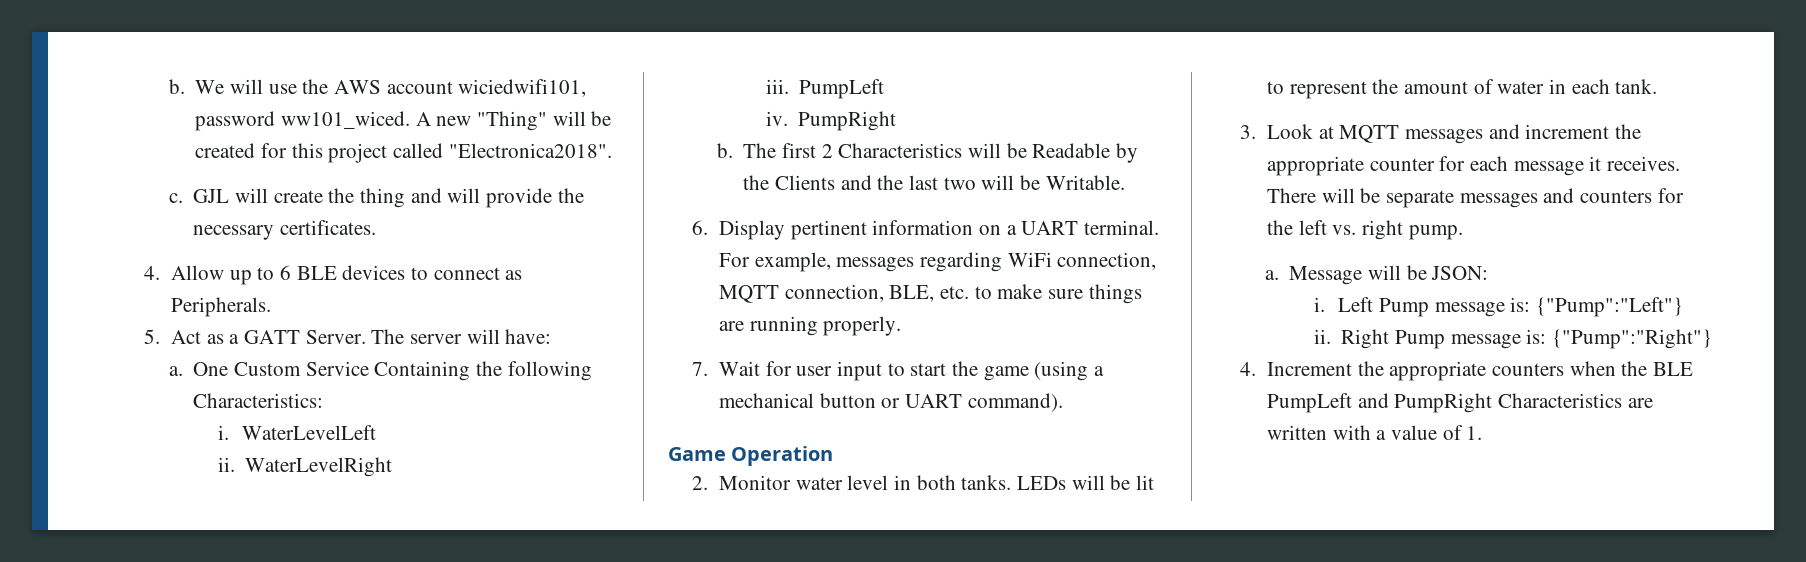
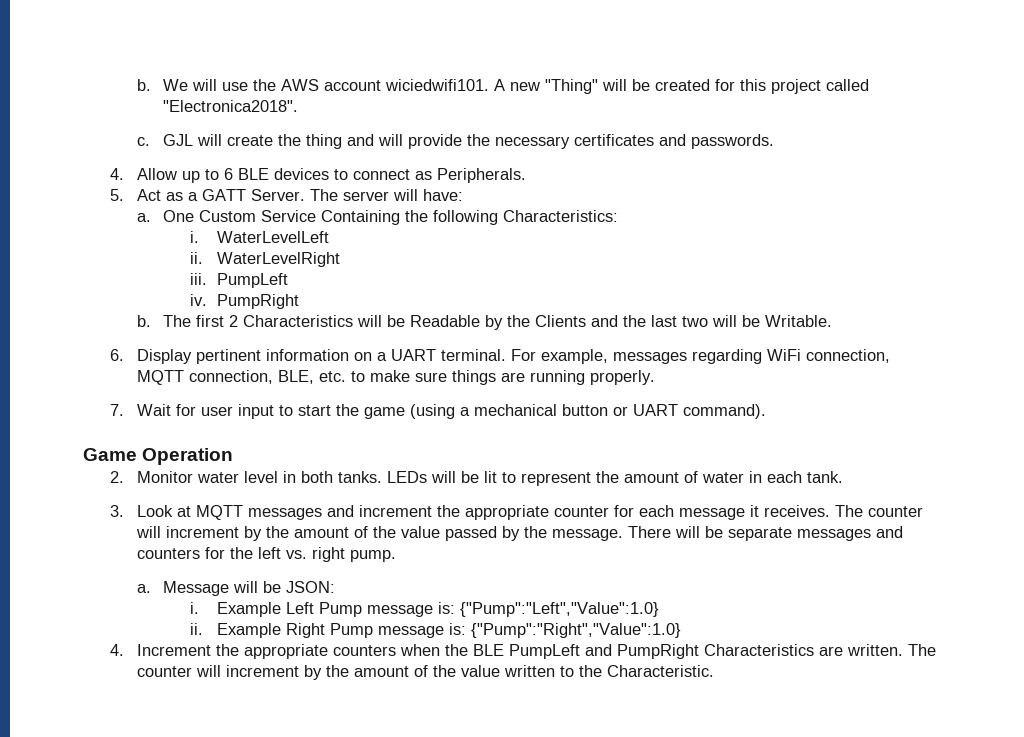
[458,79,587,97] [195,111,411,131] wiciedwifi101, password ww101_wiced. -> [385,79,490,91] wiciedwifi101.
[280,220,377,235] certificates. -> [574,134,775,149] certificates and passwords.
(1680, 163) none -> [834,505,923,517] [135,526,623,541] The counter will increment by the amount of the value passed by the message.
(1325, 304) none -> [216,602,281,617] Example
[1535,297,1683,317] [1313,329,1331,344] {"Pump":"Left"} // ii. -> [459,602,659,617] [190,623,281,638] {"Pump":"Left","Value":1.0} // ii. Example
[1552,329,1713,349] {"Pump":"Right"} -> [470,623,681,638] {"Pump":"Right","Value":1.0}
[1266,425,1483,440] written with a value of 1. -> [846,644,936,656] [136,665,714,680] written. The counter will increment by the amount of the value written to the Characteristic.

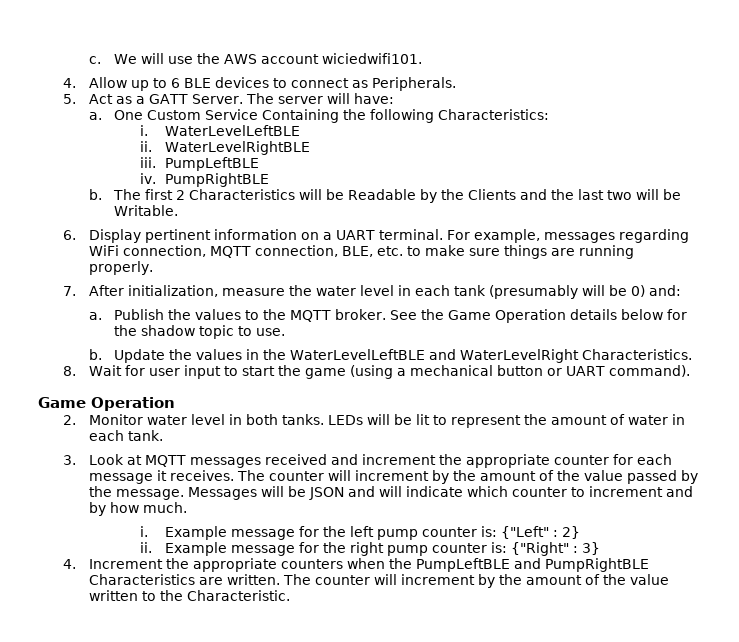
[136,79,151,91] b. -> [88,56,101,64] c.
[494,79,870,94] [163,100,299,112] [136,134,775,149] A new "Thing" will be created for this project called "Electronica2018". // c. GJL will create the thing and will provide the necessary certificates and passwords. -> (423, 58) none
[216,231,329,243] [190,252,340,267] WaterLevelLeft // ii. WaterLevelRight -> [165,125,301,136] [139,141,311,155] WaterLevelLeftBLE // ii. WaterLevelRightBLE
[216,273,288,288] PumpLeft -> [165,157,260,171] PumpLeftBLE
[216,294,299,309] PumpRight -> [165,173,270,187] PumpRightBLE
(124, 410) none -> [88,285,681,299] [88,309,688,323] [114,325,286,339] [88,349,693,363] [63,366,77,376] After initialization, measure the water level in each tank (presumably will be 0) and: // a. Publish the values to the MQTT broker. See the Game Operation details below for the shadow topic to use. // b. Update the values in the WaterLevelLeftBLE and WaterLevelRight Characteristics. // 8.
(322, 514) none -> [264,454,327,465] received
[627,526,903,541] [136,547,396,562] [136,581,336,596] [190,602,659,617] [190,623,681,638] There will be separate messages and counters for the left vs. right pump. // a. Message will be JSON: // i. Example Left Pump message is: {"Pump":"Left","Value":1.0} // ii. Example Right Pump message is: {"Pump":"Right","Value":1.0} -> [187,486,693,500] [88,502,187,516] [139,526,581,540] [139,542,601,556] Messages will be JSON and will indicate which counter to increment and by how much. // i. Example message for the left pump counter is: {"Left" : 2} // ii. Example message for the right pump counter is: {"Right" : 3}
[472,644,699,659] BLE PumpLeft and PumpRight -> [415,558,649,572] PumpLeftBLE and PumpRightBLE

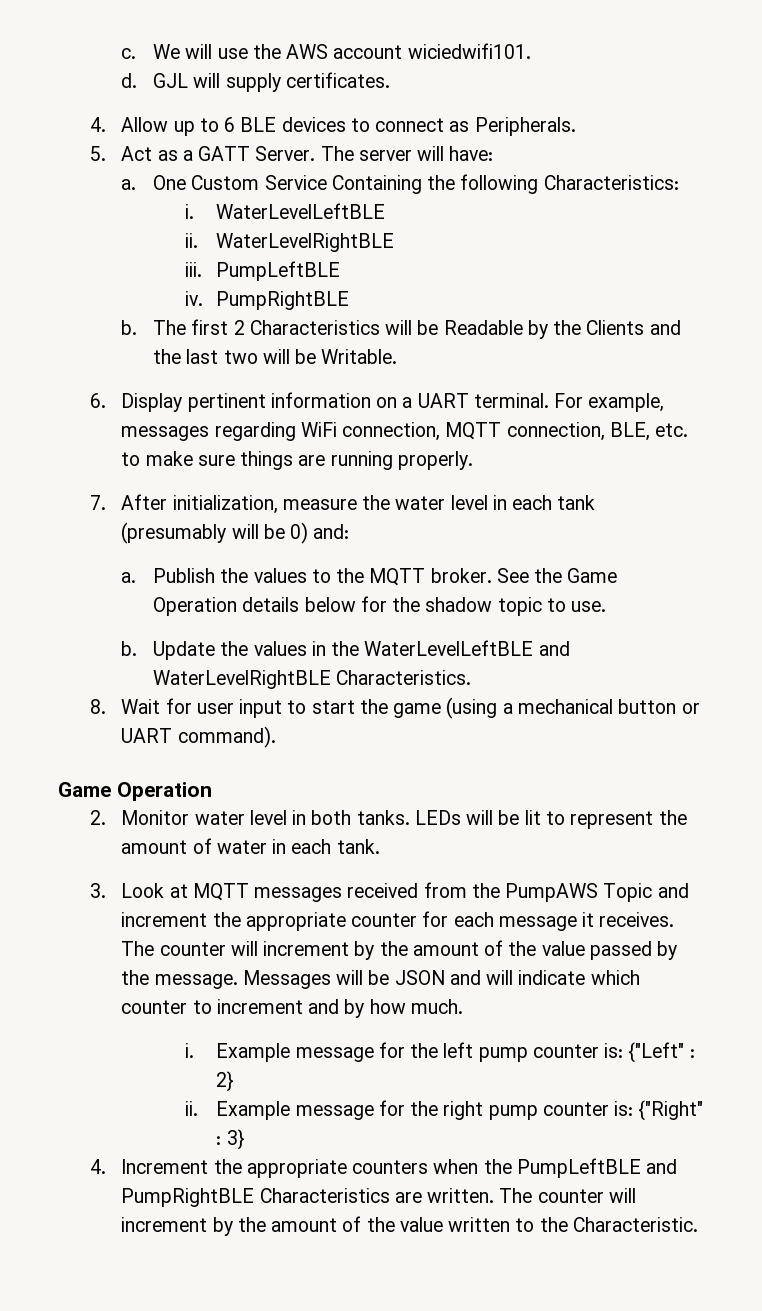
(423, 58) none -> [121,72,390,92] // d. GJL will supply certificates.
[460,349,580,363] WaterLevelRight -> [152,670,331,689] WaterLevelRightBLE
(327, 459) none -> [423,882,653,902] from the PumpAWS Topic

